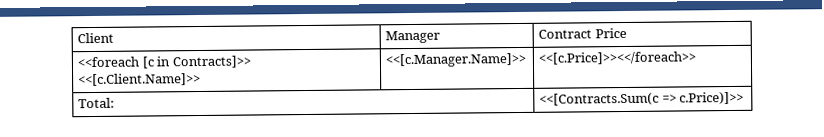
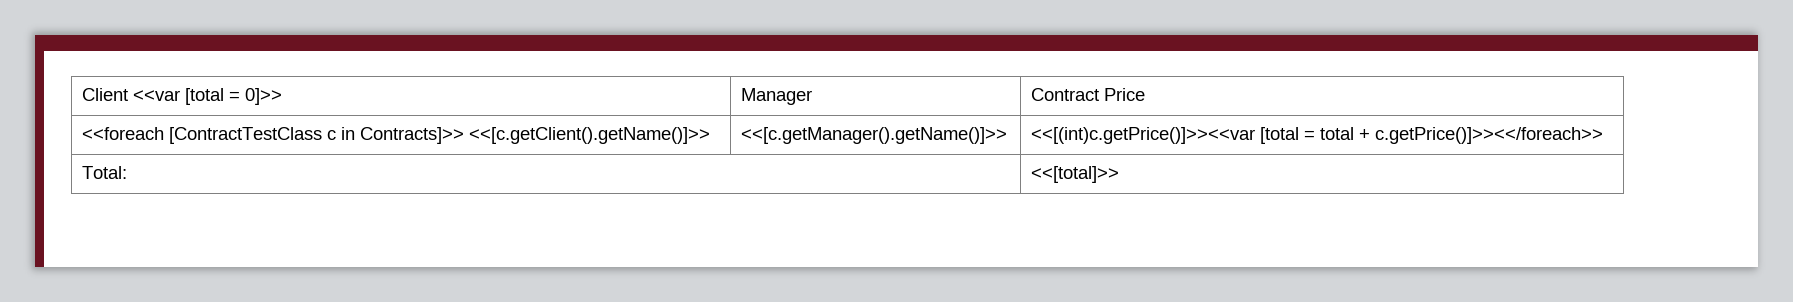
(115, 38) none -> [133,88,283,105] <<var [total = 0]>>
[141,55,251,69] [78,72,202,87] [385,52,527,68] [538,51,697,65] [78,97,116,109] [539,91,745,106] [c in Contracts]>> <<[c.Client.Name]>> | <<[c.Manager.Name]>> | <<[c.Price]>><</foreach>> // Total: | <<[Contracts.Sum(c => c.Price)]>> -> [169,127,711,144] [741,127,1008,144] [1031,127,1604,144] [82,166,128,179] [1031,166,1120,183] [ContractTestClass c in Contracts]>> <<[c.getClient().getName()]>> | <<[c.getManager().getName()]>> | <<[(int)c.getPrice()]>><<var [total = total + c.getPrice()]>><</foreach>> // Total: | <<[total]>>

